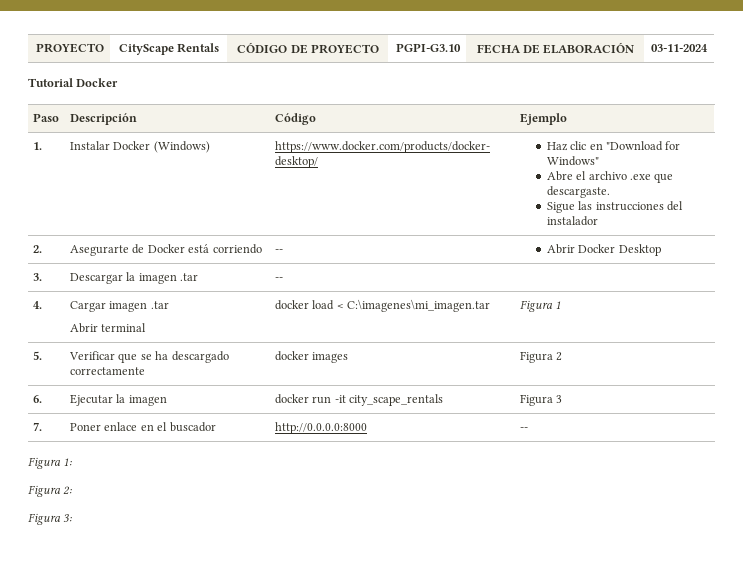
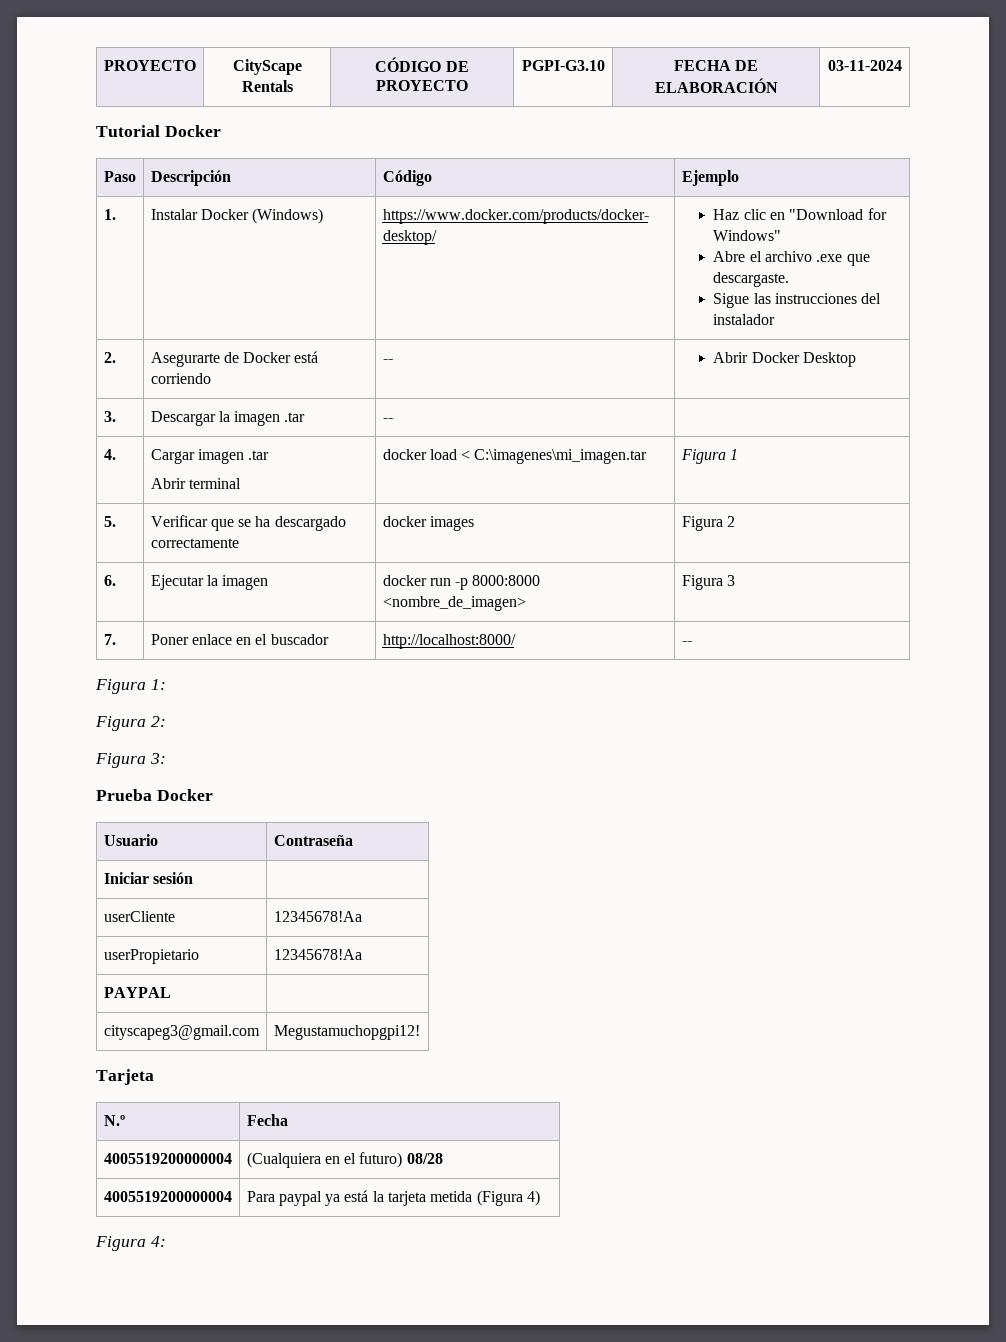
[334,394,444,406] -it city_scape_rentals -> [455,575,541,590] [382,596,526,611] -p 8000:8000 <nombre_de_imagen>
[275,422,368,434] http://0.0.0.0:8000 -> [382,634,516,649] http://localhost:8000/
(73, 518) none -> [96,789,213,801] [103,834,158,846] [273,835,353,846] [103,872,193,884] [103,911,175,922] [273,911,362,922] [103,949,199,964] [273,949,362,960] [103,987,171,998] [103,1025,260,1040] [273,1025,420,1040] [96,1069,154,1085] [103,1115,125,1126] [246,1114,288,1126] [103,1153,232,1164] [246,1152,443,1168] [103,1191,232,1202] [246,1190,541,1206] [95,1236,166,1251] // Prueba Docker // Usuario | Contraseña // Iniciar sesión | // userCliente | 12345678!Aa // userPropietario | 12345678!Aa // PAYPAL | // cityscapeg3@gmail.com | Megustamuchopgpi12! // Tarjeta // N.º | Fecha // 4005519200000004 | (Cualquiera en el futuro) 08/28 // 4005519200000004 | Para paypal ya está la tarjeta metida (Figura 4) // Figura 4:

